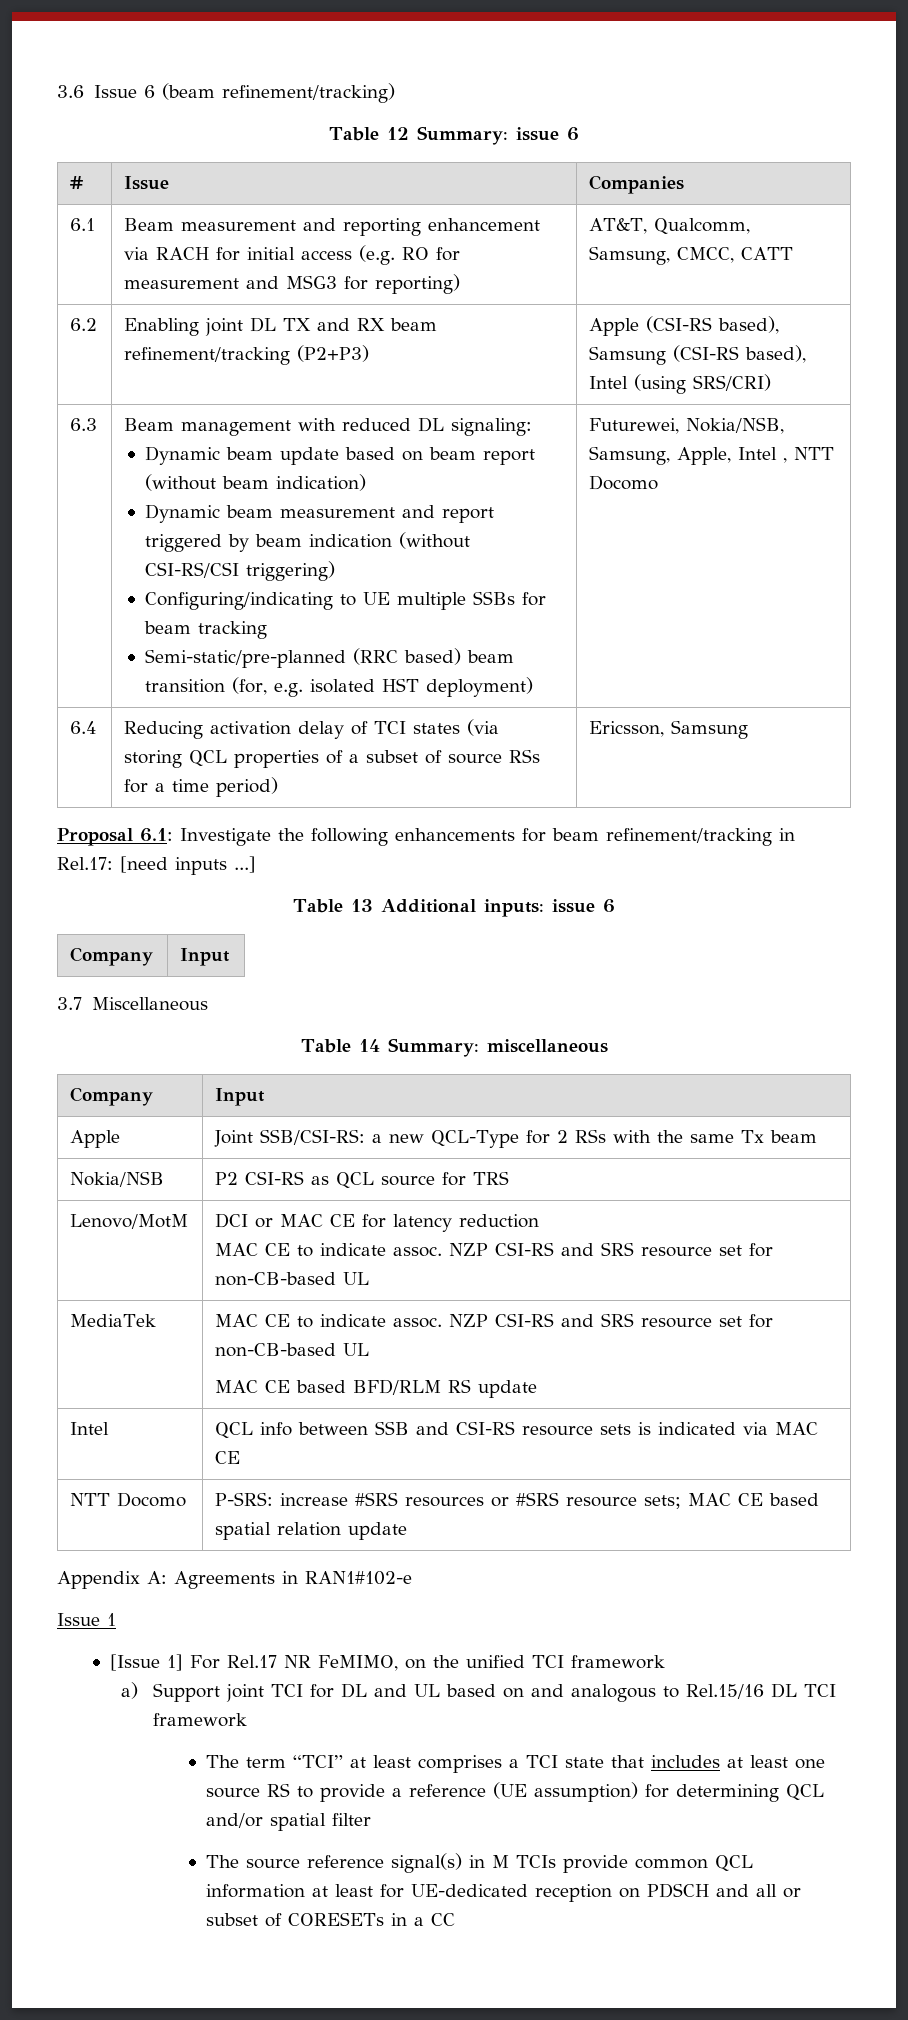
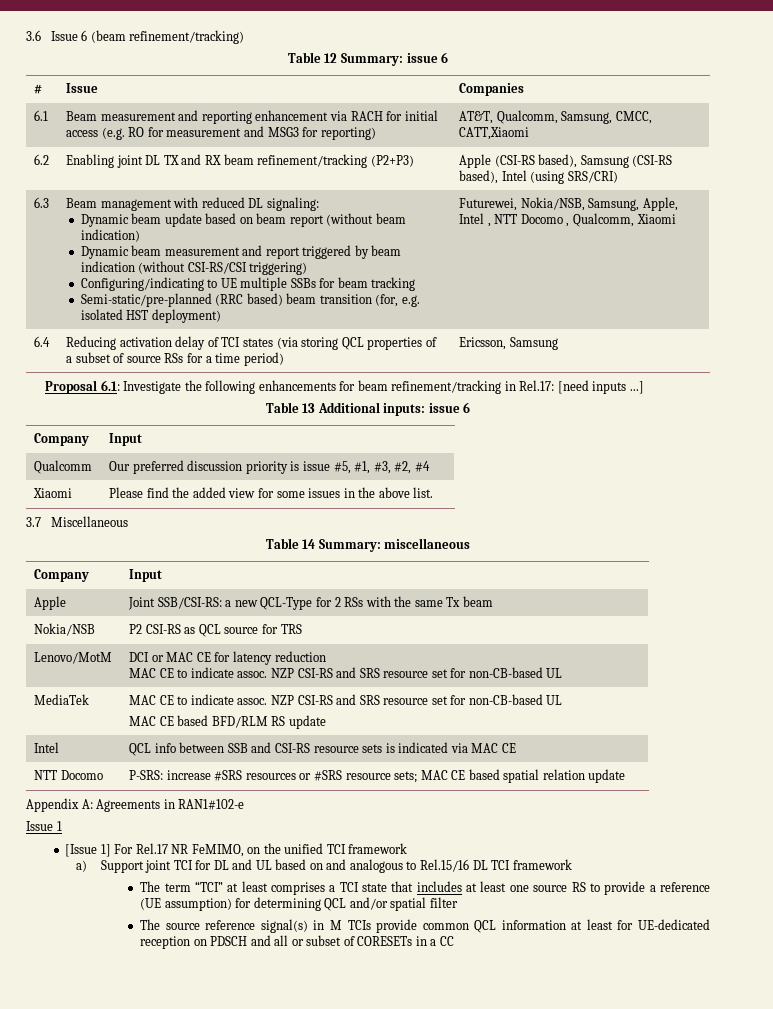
[741,247,794,260] CATT -> [459,127,530,140] CATT,Xiaomi
(659, 482) none -> [566,213,676,227] , Qualcomm, Xiaomi
(231, 957) none -> [34,460,93,474] [109,460,430,474] [33,488,73,498] [109,487,434,498] // Qualcomm | Our preferred discussion priority is issue #5, #1, #3, #2, #4 // Xiaomi | Please find the added view for some issues in the above list.

